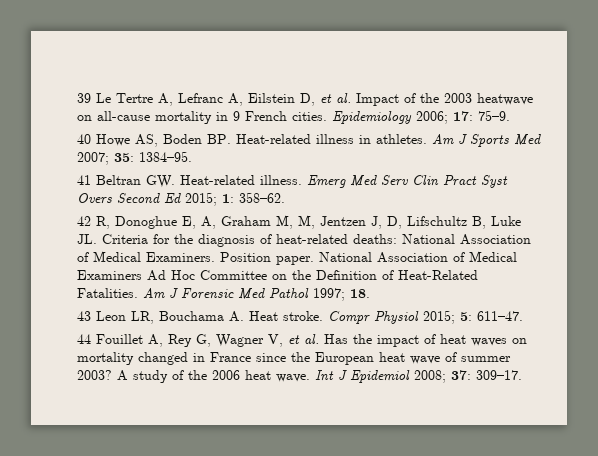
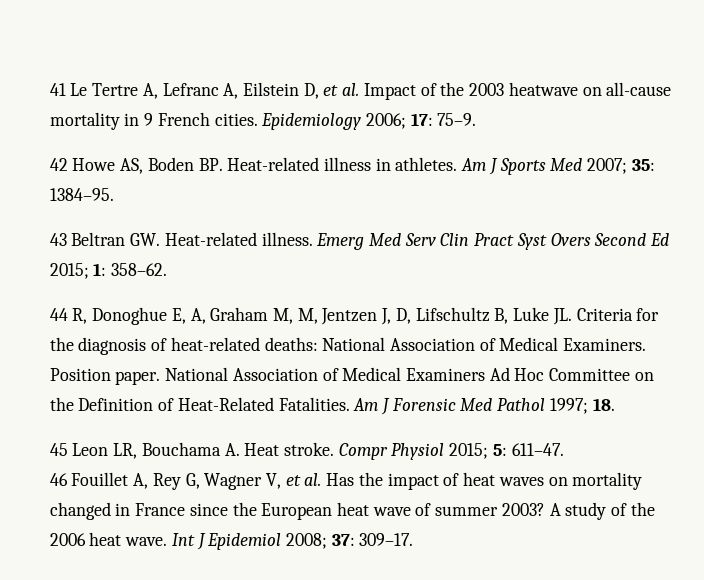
[76,93,91,103] 39 -> [49,83,66,96] 41
[76,134,91,144] 40 -> [49,158,68,171] 42
[76,175,91,185] 41 -> [49,233,67,246] 43
[76,216,91,226] 42 -> [49,308,68,321] 44
[76,311,91,321] 43 -> [49,443,68,456] 45
[76,334,91,344] 44 -> [49,473,68,486] 46

